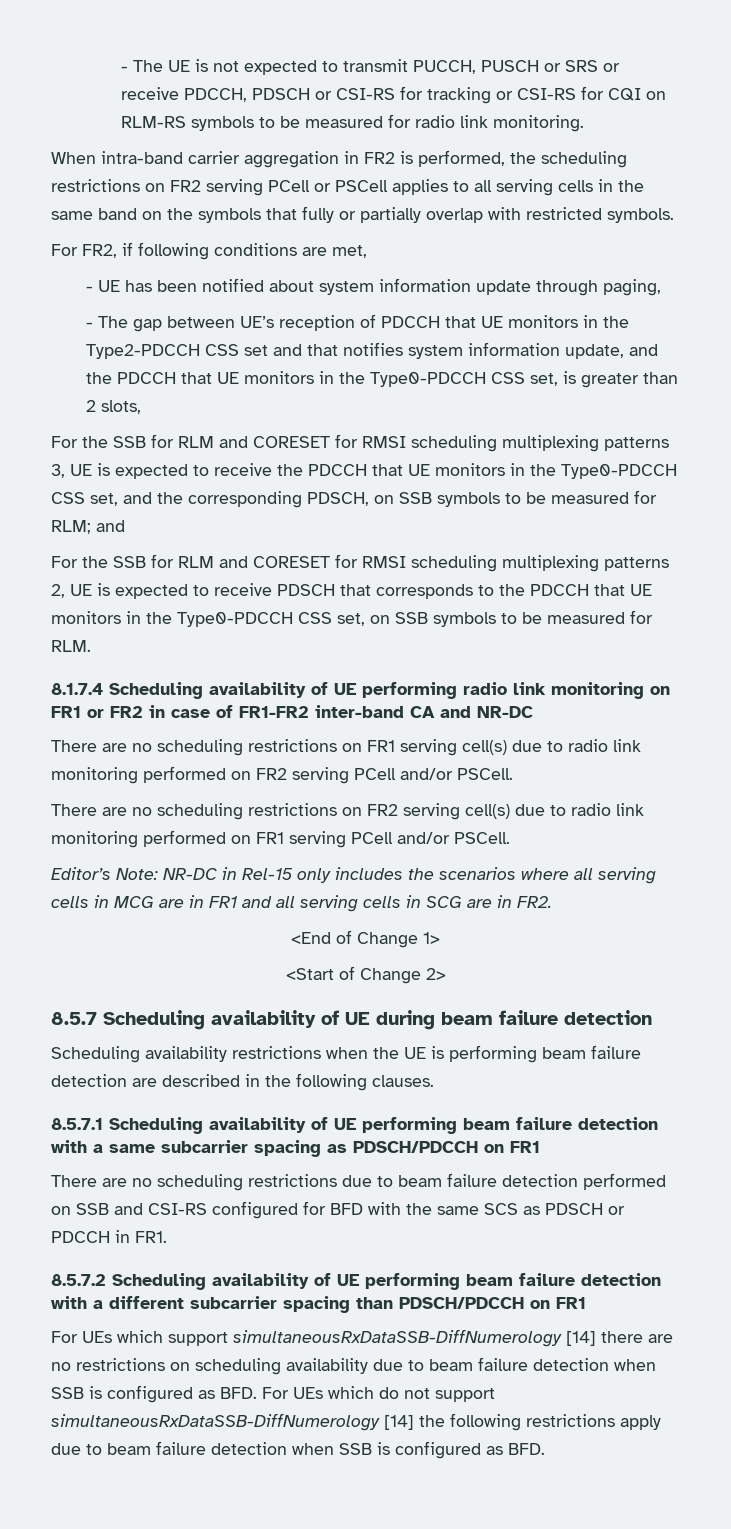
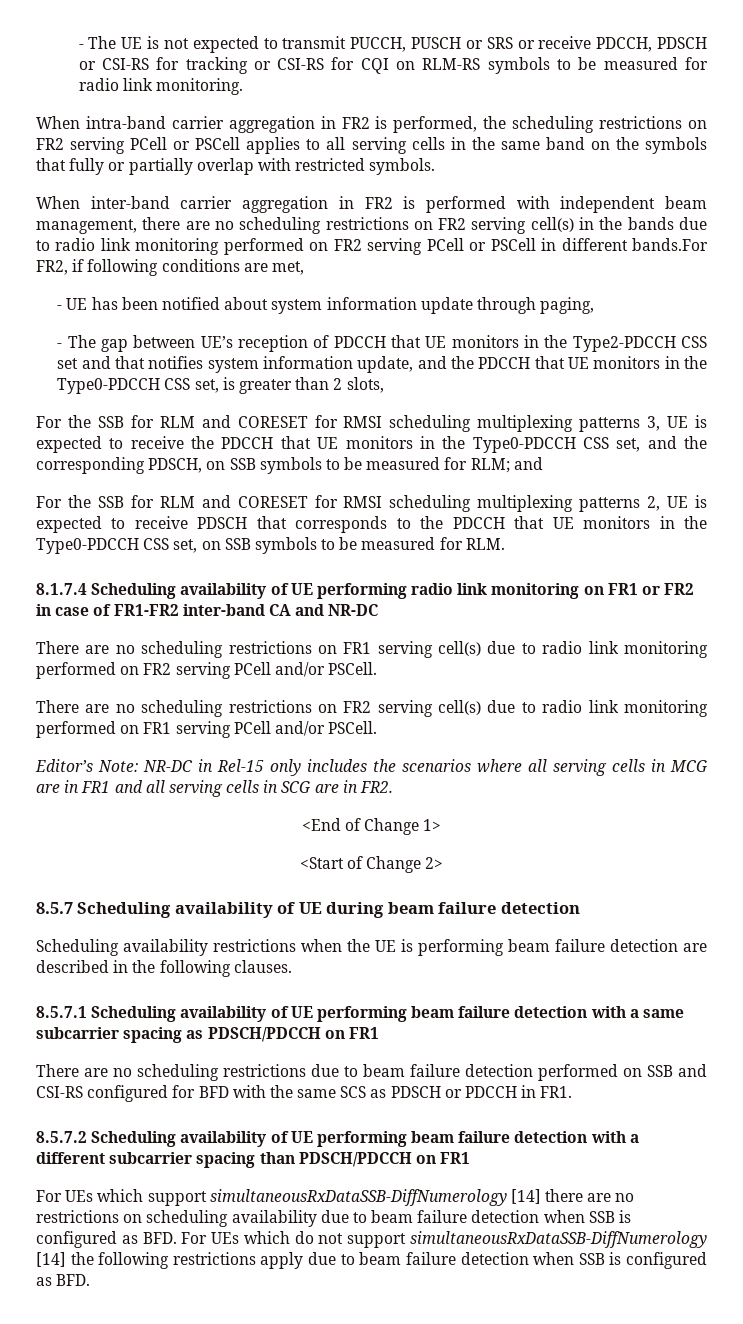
[51,244,78,256] For -> [36,196,707,213] [36,217,707,234] [36,238,708,255] When inter-band carrier aggregation in FR2 is performed with independent beam management, there are no scheduling restrictions on FR2 serving cell(s) in the bands due to radio link monitoring performed on FR2 serving PCell or PSCell in different bands.For

